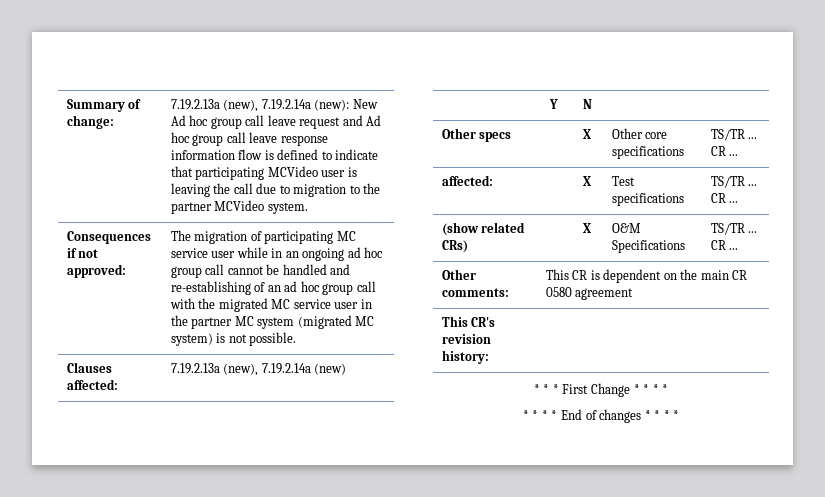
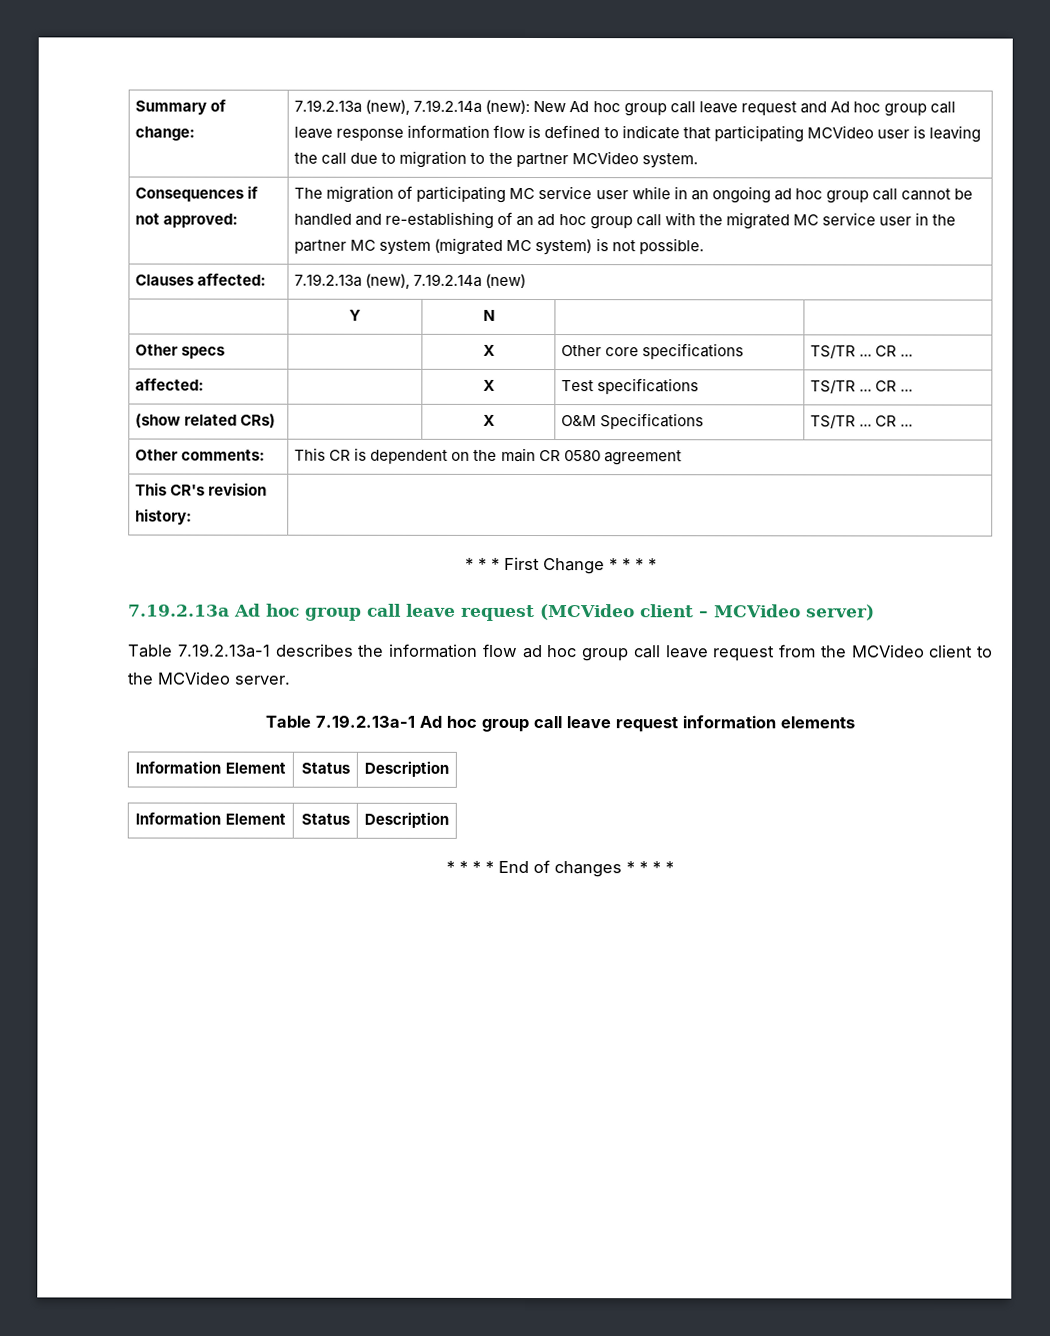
(669, 389) none -> [128,603,875,622] [128,643,993,662] [127,671,290,685] [264,714,855,733] [135,760,286,774] [300,762,350,774] [364,760,449,777] [135,811,286,825] [300,813,350,825] [364,811,449,828] // 7.19.2.13a Ad hoc group call leave request (MCVideo client – MCVideo server) // Table 7.19.2.13a-1 describes the information flow ad hoc group call leave request from the MCVideo client to the MCVideo server. // Table 7.19.2.13a-1 Ad hoc group call leave request information elements // Information Element | Status | Description // Information Element | Status | Description

